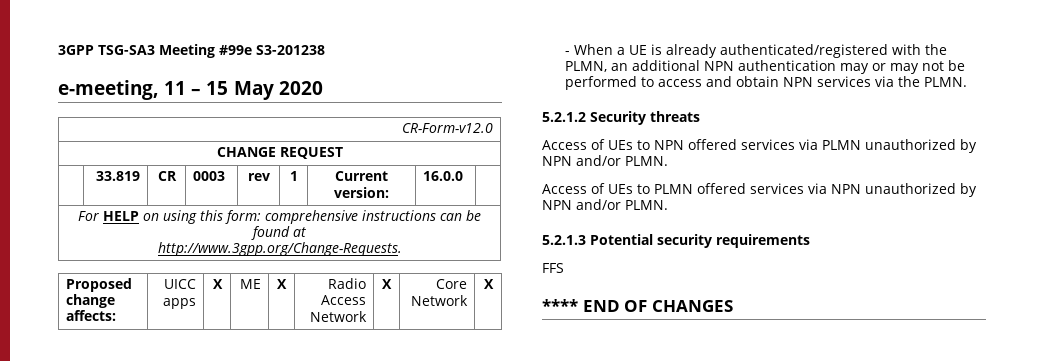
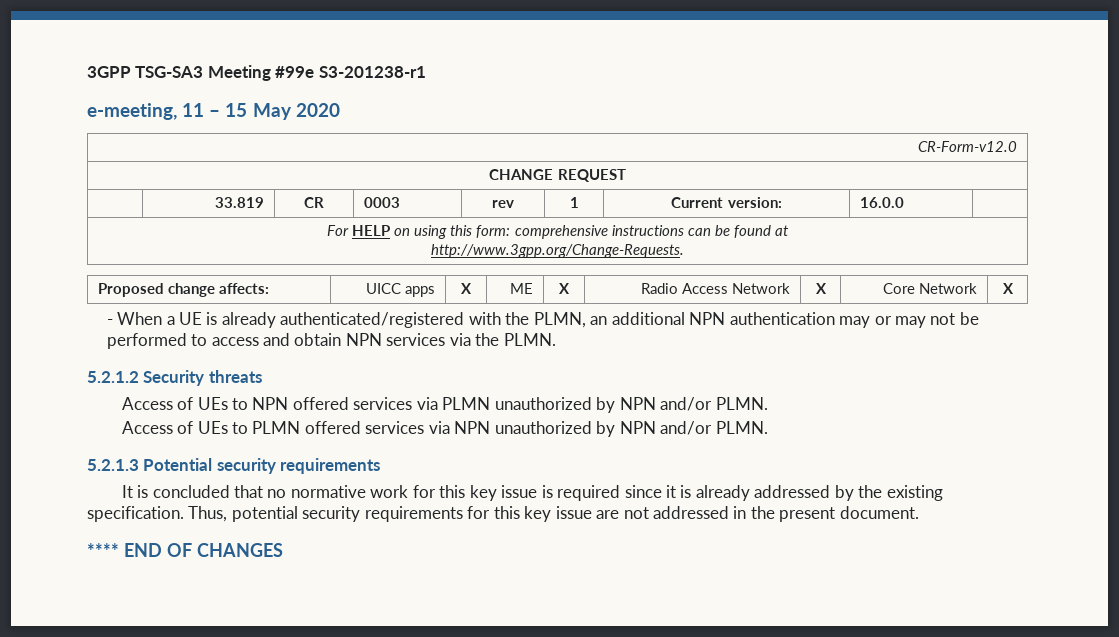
[256,45,325,55] S3-201238 -> [318,66,426,78] S3-201238-r1
[542,263,564,273] FFS -> [121,485,943,501] [87,506,919,522] It is concluded that no normative work for this key issue is required since it is already addressed by the existing specification. Thus, potential security requirements for this key issue are not addressed in the present document.

